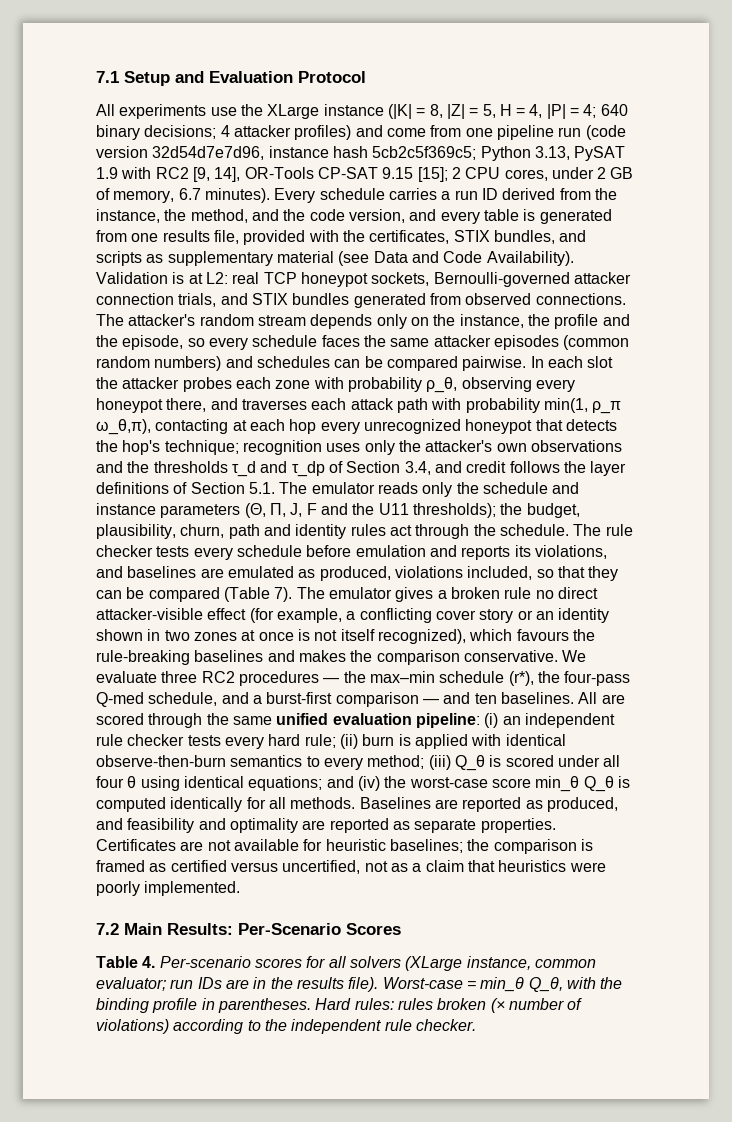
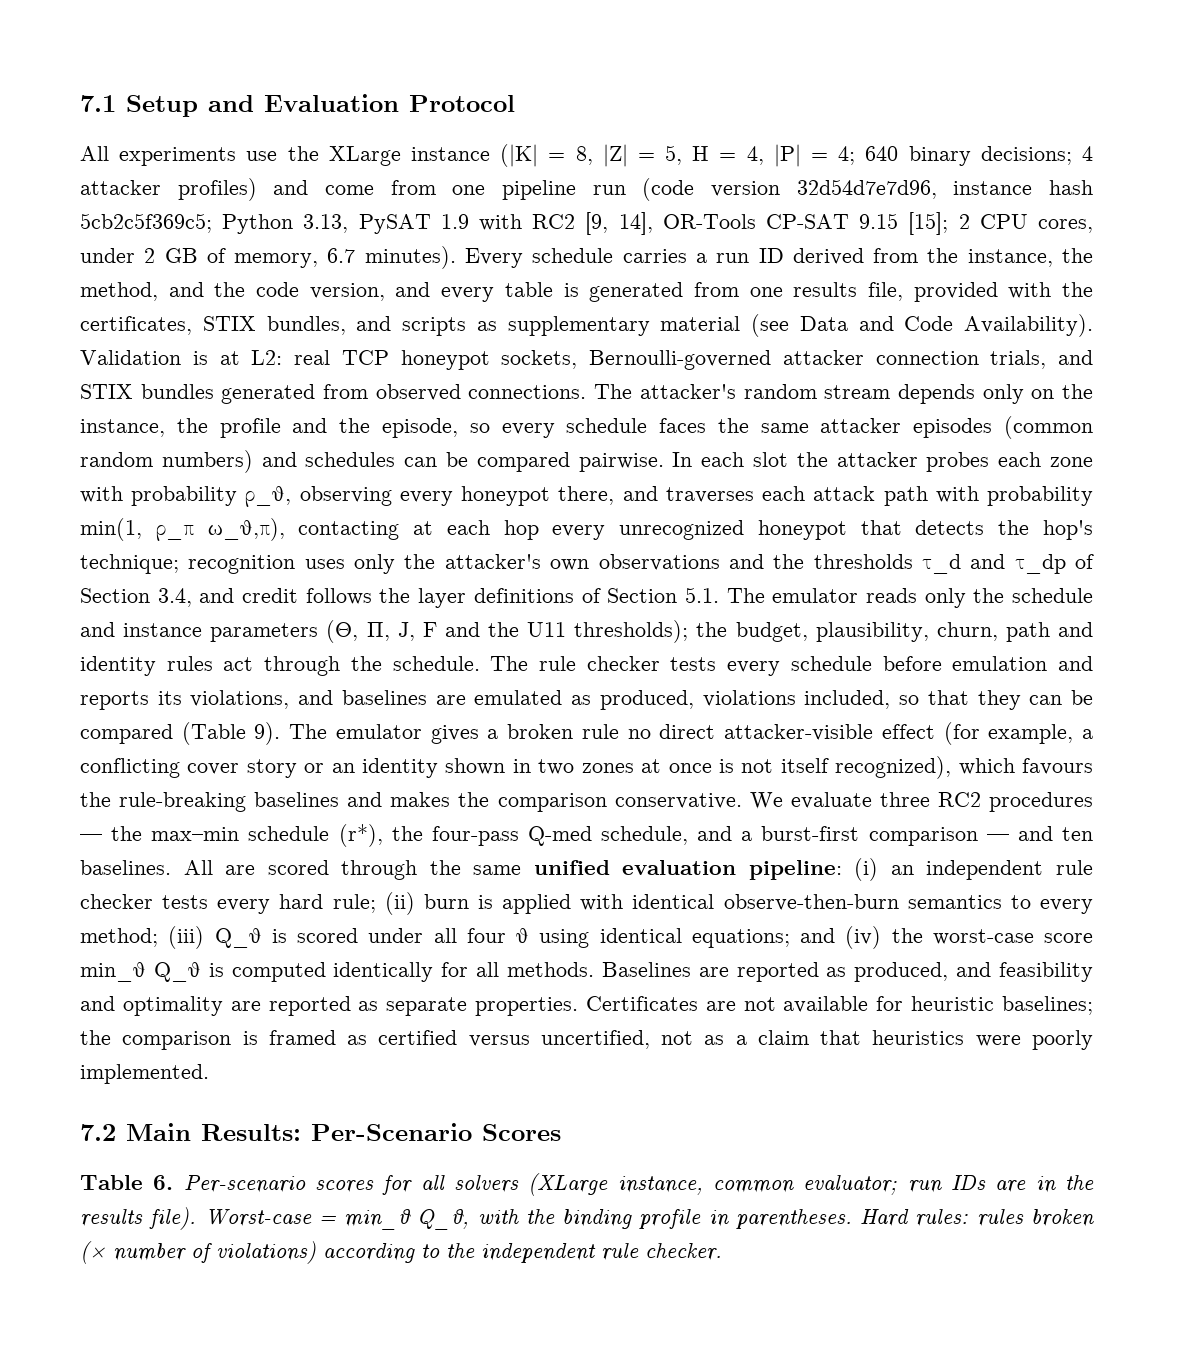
[274,587,293,602] 7). -> [254,722,281,745] 9).
[142,956,156,968] 4. -> [153,1175,174,1190] 6.

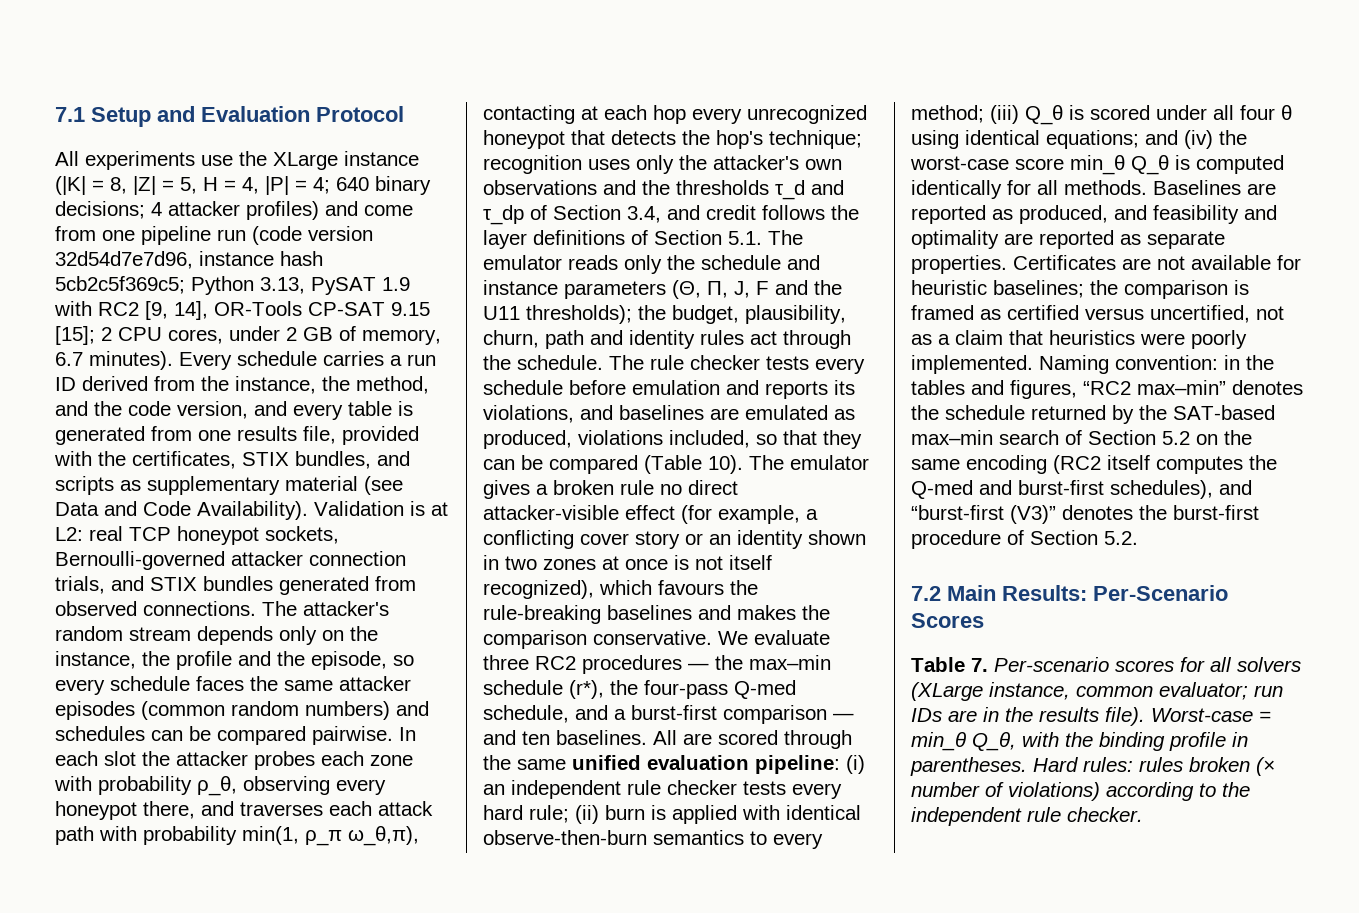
[254,722,281,745] 9). -> [708,455,743,474] 10).
(209, 1074) none -> [1039,355,1274,374] [911,380,1303,399] [911,405,1275,424] [911,430,1252,445] [911,455,1277,474] [911,480,1252,499] [911,505,1259,524] [911,530,1138,549] Naming convention: in the tables and figures, “RC2 max–min” denotes the schedule returned by the SAT-based max–min search of Section 5.2 on the same encoding (RC2 itself computes the Q-med and burst-first schedules), and “burst-first (V3)” denotes the burst-first procedure of Section 5.2.
[153,1175,174,1190] 6. -> [971,658,988,672] 7.

